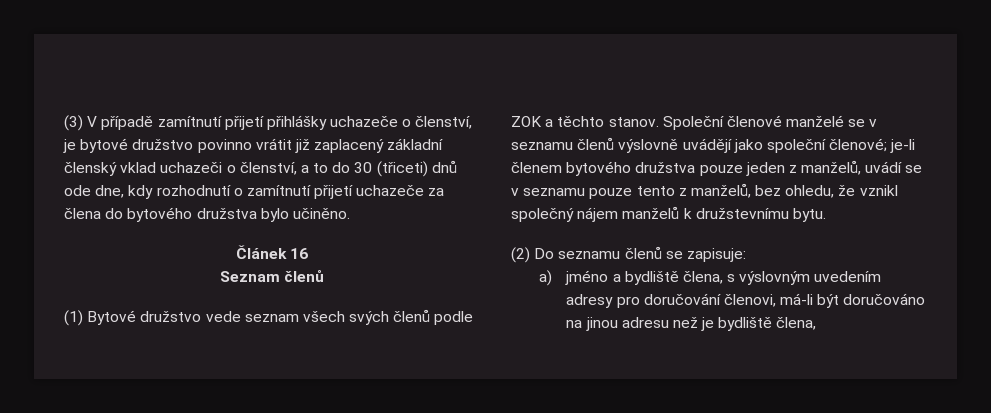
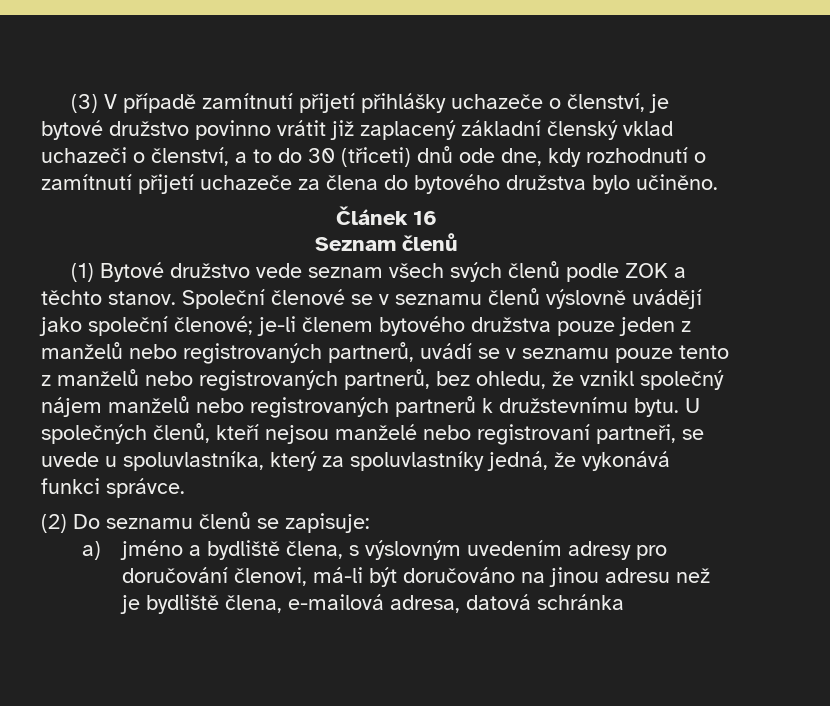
[786,115,845,127] manželé -> (345, 297) none
[801,160,862,175] manželů, -> [41,342,414,364] manželů nebo registrovaných partnerů,
[690,183,751,198] manželů, -> [57,369,430,391] manželů nebo registrovaných partnerů,
(680, 212) none -> [196,396,476,418] nebo registrovaných partnerů
(826, 215) none -> [685,398,700,413] [41,423,704,445] [41,451,670,471] [41,478,185,498] U společných členů, kteří nejsou manželé nebo registrovaní partneři, se uvede u spoluvlastníka, který za spoluvlastníky jedná, že vykonává funkci správce.
(817, 323) none -> [288,594,625,613] e-mailová adresa, datová schránka

